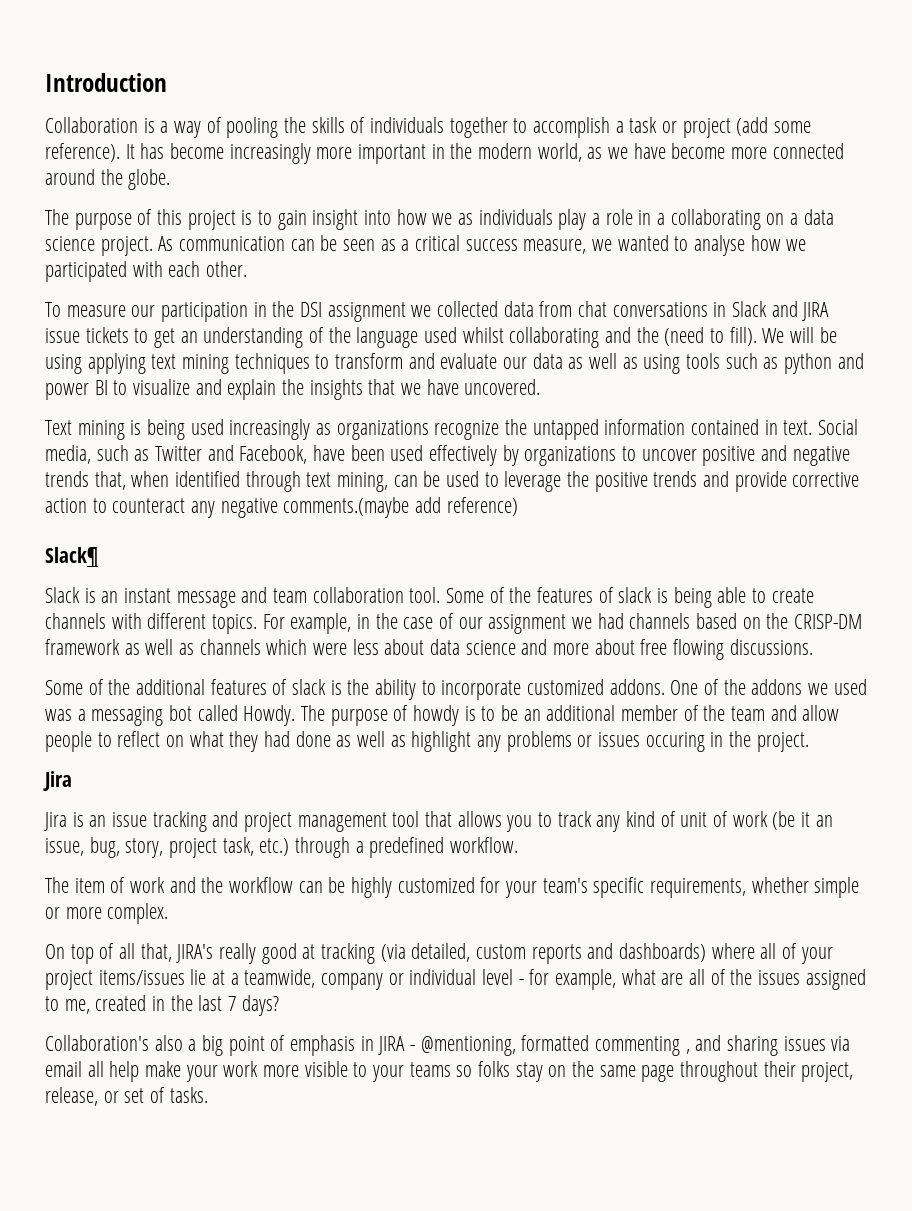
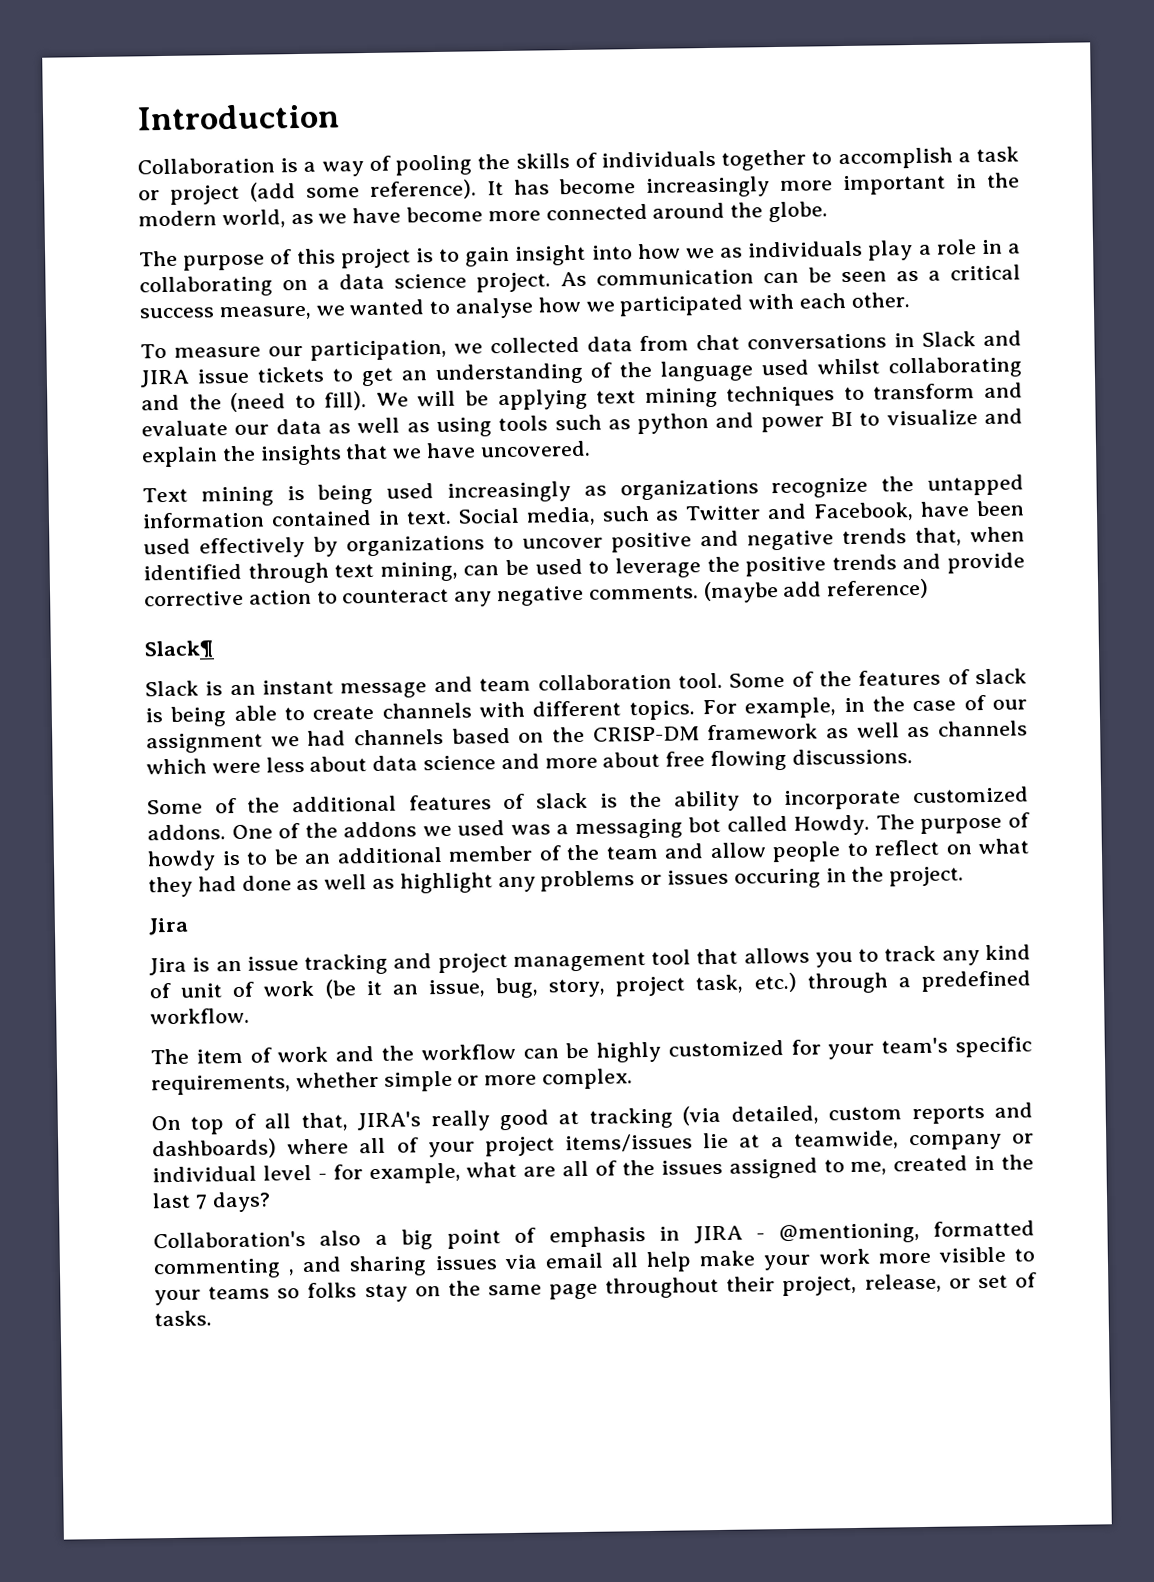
[160,301,406,322] participation in the DSI assignment -> [309,339,447,361] participation,
[45,354,82,374] using -> (489, 398) none
[283,497,410,518] comments.(maybe -> [588,581,779,604] comments. (maybe

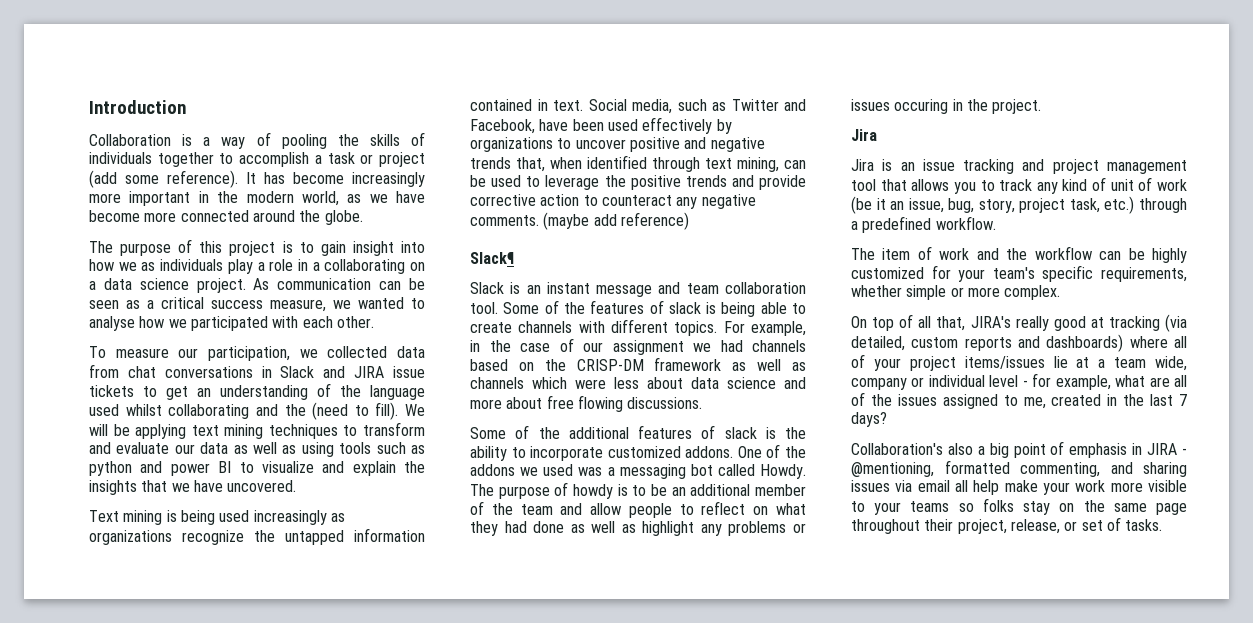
[793,1130,899,1150] teamwide, -> [1114,356,1187,371] team wide,
[153,1258,296,1280] commenting , -> [1020,462,1100,477] commenting,

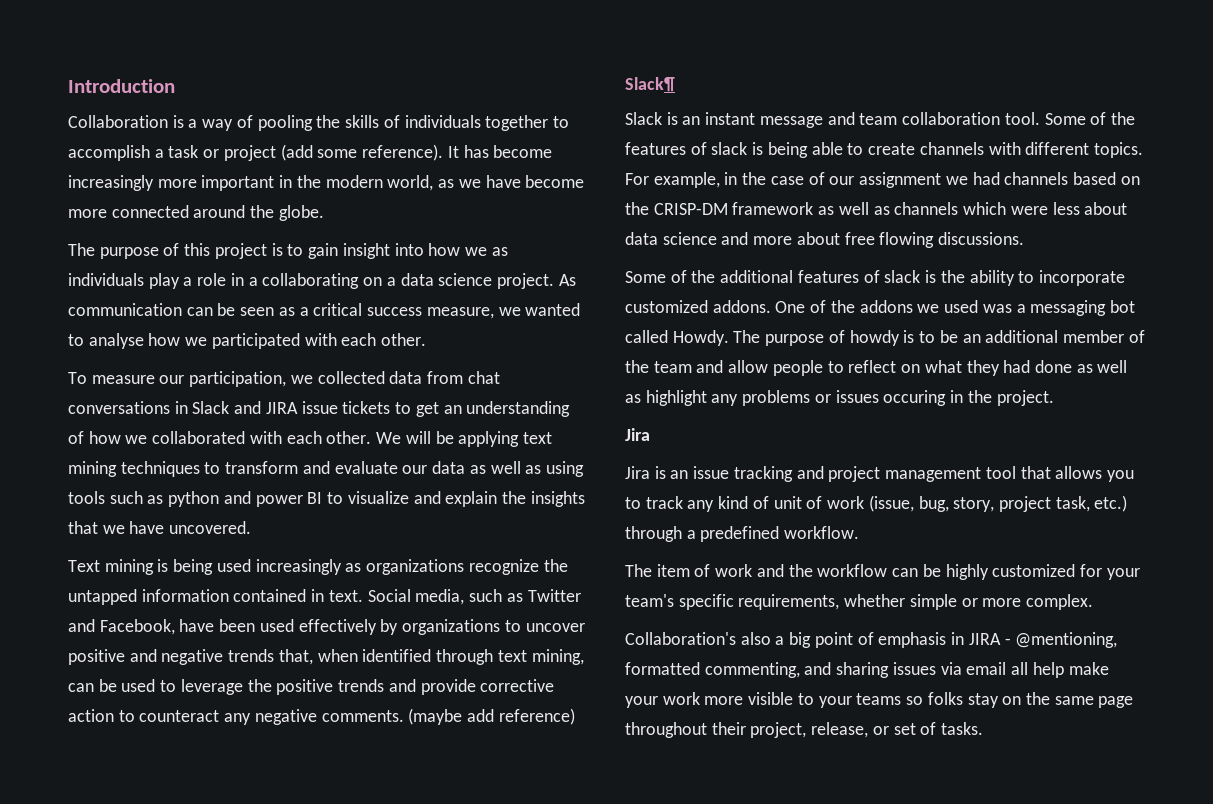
[340,385,425,400] [89,402,399,420] the language used whilst collaborating and the (need to fill). -> [88,431,372,444] how we collaborated with each other.
[851,196,944,214] (be it an issue, -> [868,495,914,512] (issue,
[851,314,1187,332] [851,334,1187,352] [851,354,1187,371] [851,373,1187,390] [851,392,1187,409] [851,412,887,427] // On top of all that, JIRA's really good at tracking (via detailed, custom reports and dashboards) where all of your project items/issues lie at a team wide, company or individual level - for example, what are all of the issues assigned to me, created in the last 7 days? -> (1094, 602) none

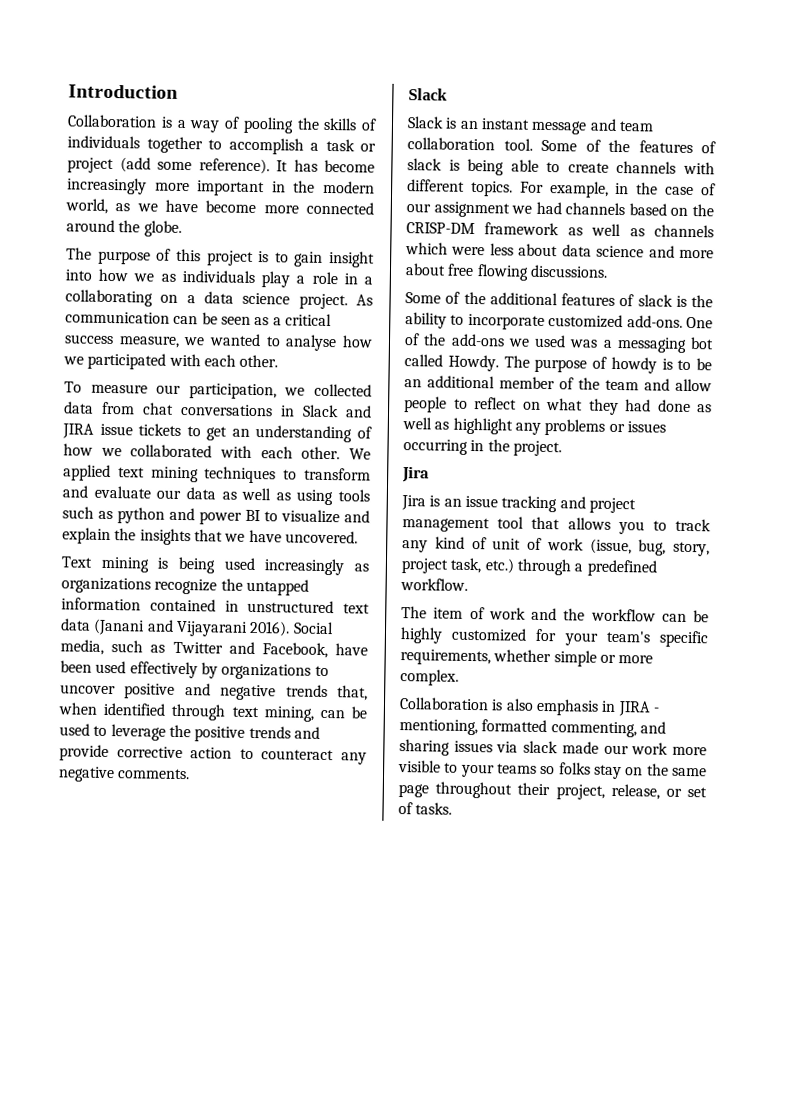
[405,431,520,447] will be applying -> [63,464,111,482] applied
[328,590,363,602] text. -> [247,599,370,614] [60,618,291,637] unstructured text data (Janani and Vijayarani 2016).
[408,708,575,725] [625,77,675,92] (maybe add reference) // Slack¶ -> [408,88,448,101] // Slack
[712,300,771,313] addons. -> [626,315,683,328] add-ons.
[859,300,913,313] addons -> [450,333,505,347] add-ons
[883,390,947,406] occuring -> [403,439,468,455] occurring
[625,632,874,648] Collaboration's also a big point of -> [399,697,534,711] Collaboration is also
[1015,632,1118,648] @mentioning, -> [399,719,478,736] mentioning,
[966,662,1109,678] [625,696,658,708] email all help make your -> [523,740,629,755] slack made our

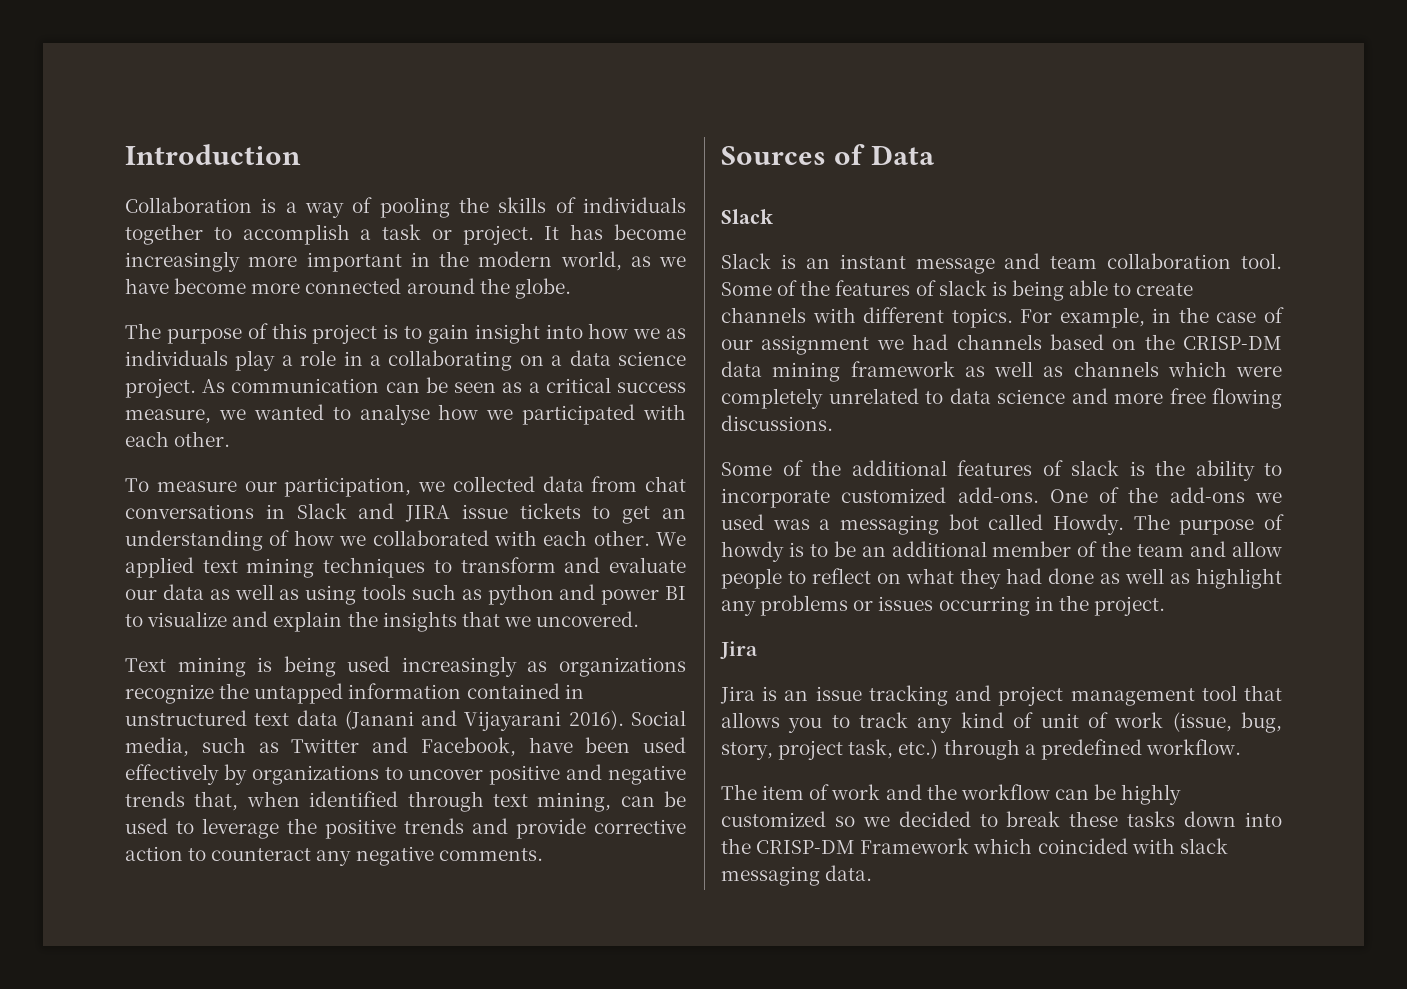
[67,157,270,175] project (add some reference). -> [462,225,534,245] project.
[248,529,282,543] have -> (531, 621) none
(191, 774) none -> [721,144,936,165] // Sources of Data
(475, 228) none -> [721,361,841,382] data mining
[489,243,559,257] less about -> [721,388,943,409] completely unrelated to
[405,263,446,276] about -> (1163, 398) none
[535,628,709,648] [400,649,654,667] [400,669,459,686] [399,697,659,717] [399,719,666,738] [399,739,707,756] [398,760,707,780] [398,781,707,800] [398,802,453,815] for your team's specific requirements, whether simple or more complex. // Collaboration is also emphasis in JIRA - mentioning, formatted commenting, and sharing issues via slack made our work more visible to your teams so folks stay on the same page throughout their project, release, or set of tasks. -> [834,811,1282,827] [721,838,1228,854] [721,865,873,886] so we decided to break these tasks down into the CRISP-DM Framework which coincided with slack messaging data.

